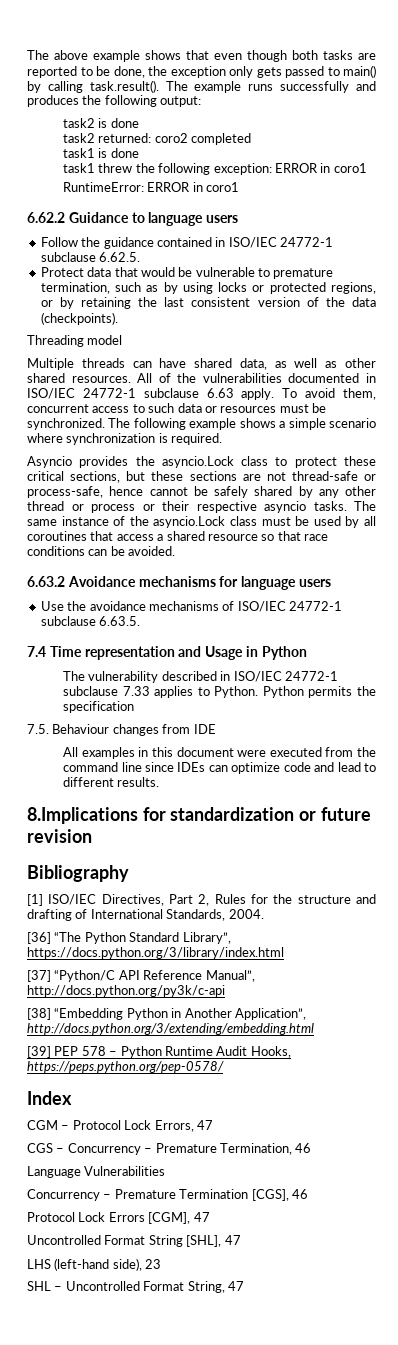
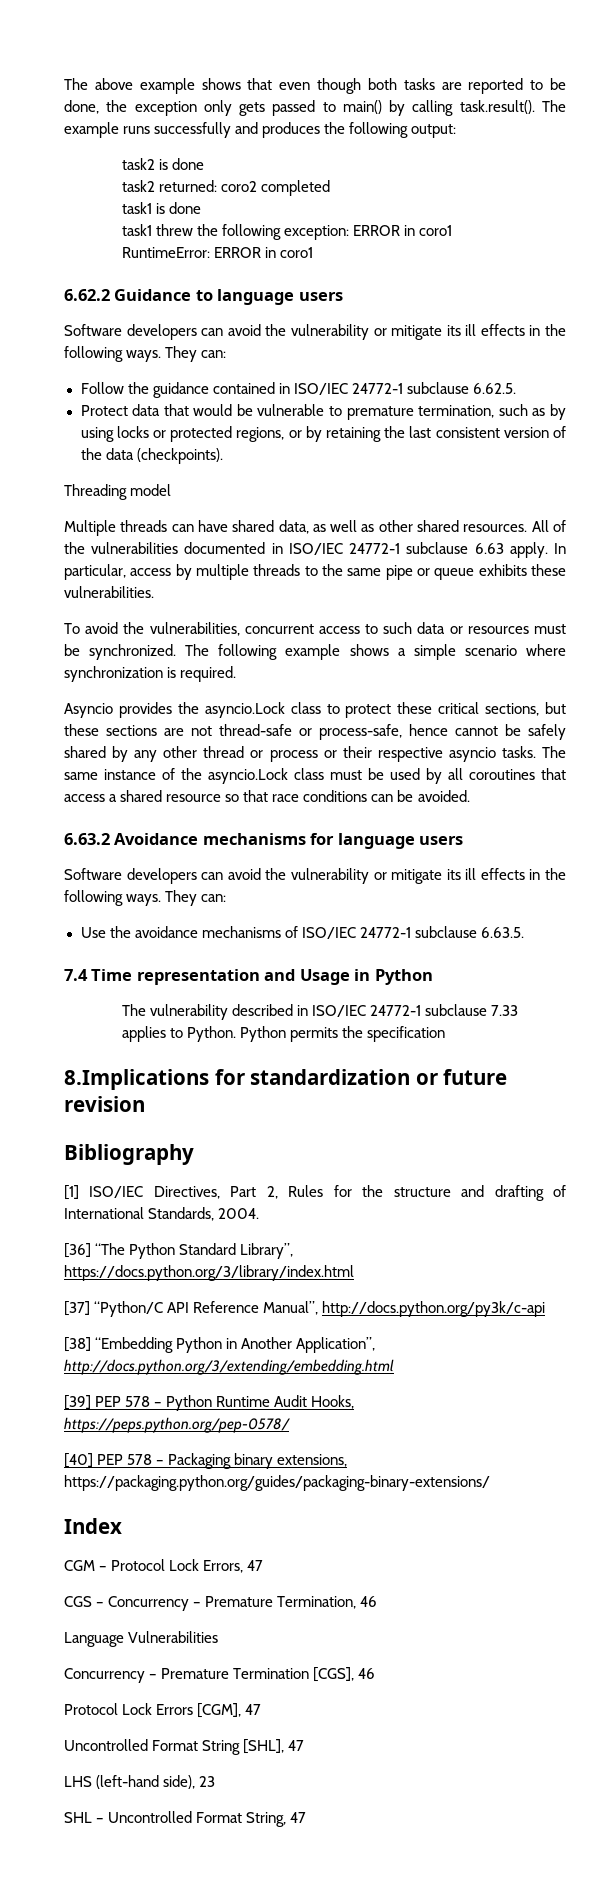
(239, 219) none -> [64,324,566,340] [64,346,227,362] // Software developers can avoid the vulnerability or mitigate its ill effects in the following ways. They can:
[282,388,376,400] To avoid them, -> [554,543,566,554] [64,564,566,580] [64,586,154,598] [64,622,240,636] In particular, access by multiple threads to the same pipe or queue exhibits these vulnerabilities. // To avoid the vulnerabilities,
(331, 583) none -> [64,868,566,884] [64,890,227,906] // Software developers can avoid the vulnerability or mitigate its ill effects in the following ways. They can:
[27,724,216,736] [63,747,376,759] [63,762,376,774] [63,777,160,787] // 7.5. Behaviour changes from IDE // All examples in this document were executed from the command line since IDEs can optimize code and lead to different results. -> (445, 1034) none
(224, 1067) none -> [64,1453,348,1469] [64,1475,490,1491] // [40] PEP 578 – Packaging binary extensions, https://packaging.python.org/guides/packaging-binary-extensions/

